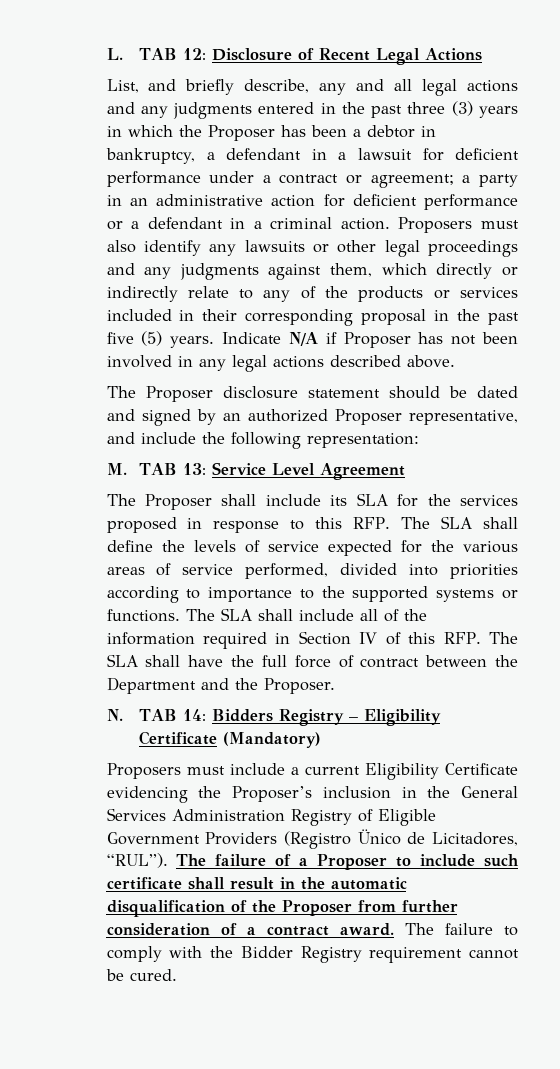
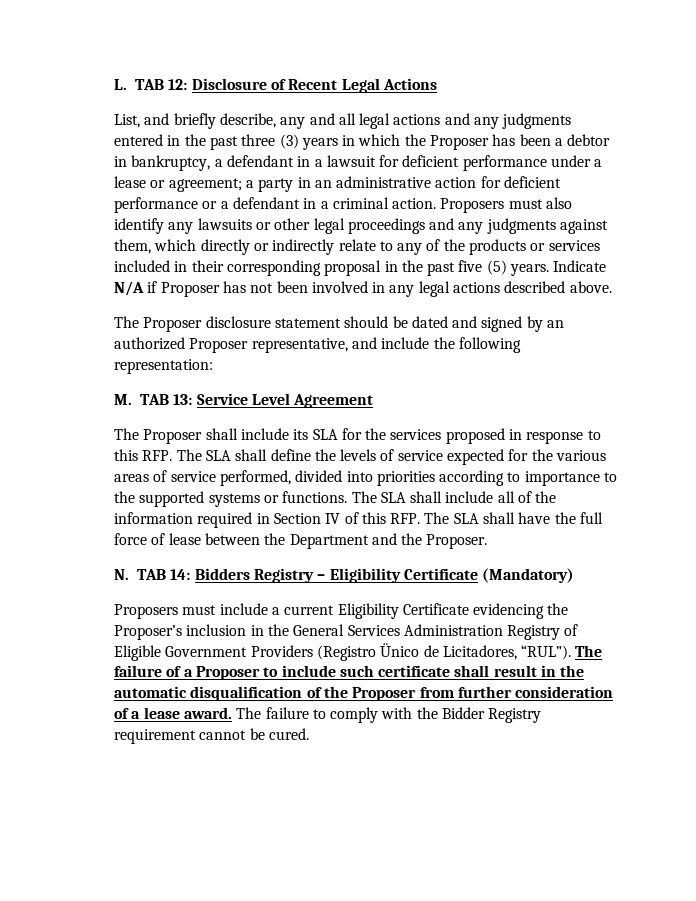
[279,174,339,184] contract -> [113,176,146,188] lease
[360,658,420,668] contract -> [168,533,201,545] lease
[266,926,329,936] contract -> [143,707,180,719] lease

